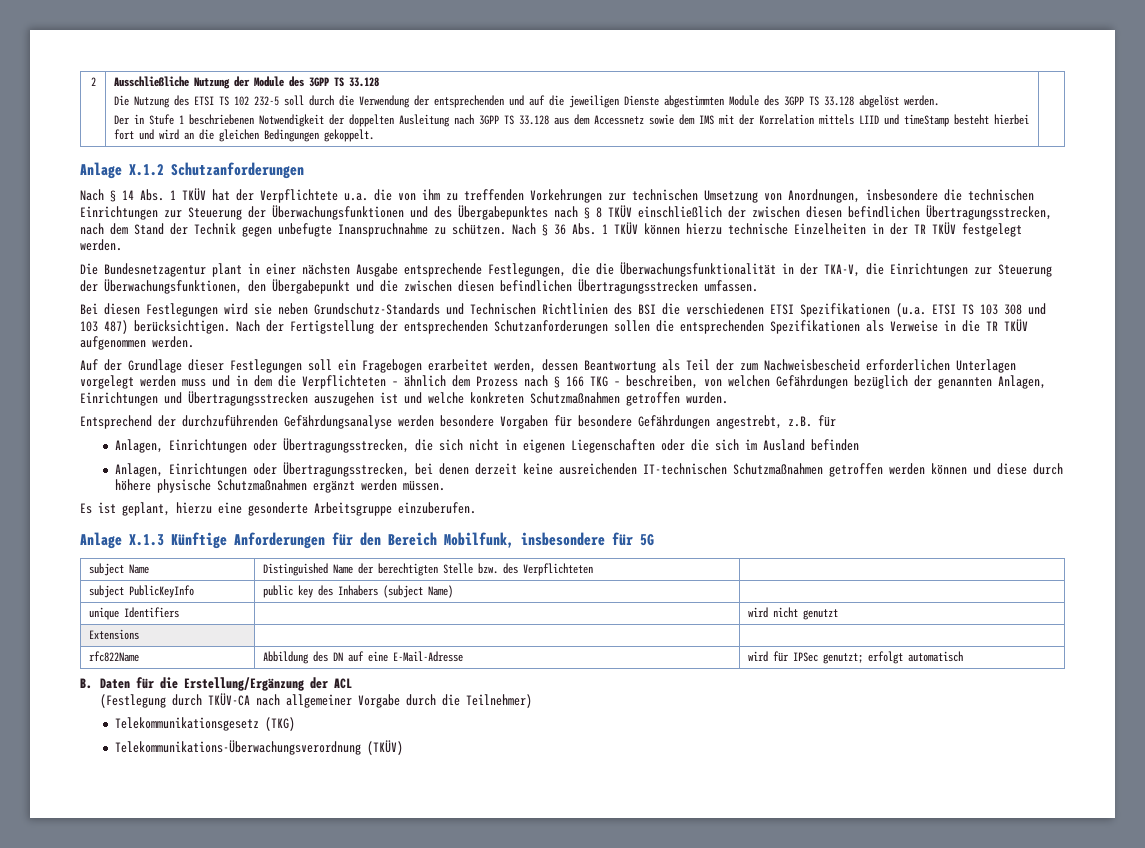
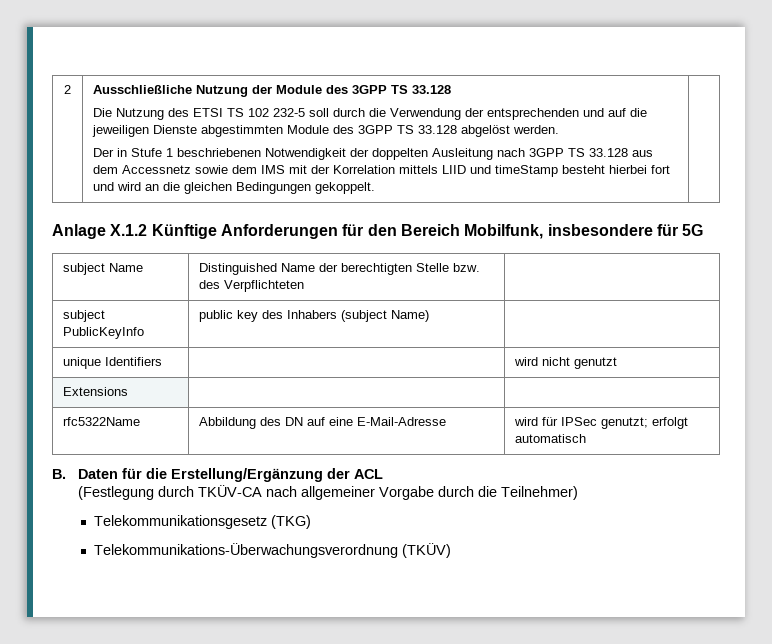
[171,162,304,179] [80,188,1034,203] [80,205,1052,220] [80,222,1022,237] [80,239,122,251] [80,262,1052,277] [80,279,758,294] [80,303,1046,317] [80,319,1028,334] [80,336,194,350] [80,359,1016,373] [80,375,1046,389] [80,391,728,406] [80,415,836,429] [114,438,859,453] [114,462,1063,477] [114,479,445,493] [80,502,476,516] [80,532,164,549] Schutzanforderungen // Nach § 14 Abs. 1 TKÜV hat der Verpflichtete u.a. die von ihm zu treffenden Vorkehrungen zur technischen Umsetzung von Anordnungen, insbesondere die technischen Einrichtungen zur Steuerung der Überwachungsfunktionen und des Übergabepunktes nach § 8 TKÜV einschließlich der zwischen diesen befindlichen Übertragungsstrecken, nach dem Stand der Technik gegen unbefugte Inanspruchnahme zu schützen. Nach § 36 Abs. 1 TKÜV können hierzu technische Einzelheiten in der TR TKÜV festgelegt werden. // Die Bundesnetzagentur plant in einer nächsten Ausgabe entsprechende Festlegungen, die die Überwachungsfunktionalität in der TKA-V, die Einrichtungen zur Steuerung der Überwachungsfunktionen, den Übergabepunkt und die zwischen diesen befindlichen Übertragungsstrecken umfassen. // Bei diesen Festlegungen wird sie neben Grundschutz-Standards und Technischen Richtlinien des BSI die verschiedenen ETSI Spezifikationen (u.a. ETSI TS 103 308 und 103 487) berücksichtigen. Nach der Fertigstellung der entsprechenden Schutzanforderungen sollen die entsprechenden Spezifikationen als Verweise in die TR TKÜV aufgenommen werden. // Auf der Grundlage dieser Festlegungen soll ein Fragebogen erarbeitet werden, dessen Beantwortung als Teil der zum Nachweisbescheid erforderlichen Unterlagen vorgelegt werden muss und in dem die Verpflichteten – ähnlich dem Prozess nach § 166 TKG – beschreiben, von welchen Gefährdungen bezüglich der genannten Anlagen, Einrichtungen und Übertragungsstrecken auszugehen ist und welche konkreten Schutzmaßnahmen getroffen wurden. // Entsprechend der durchzuführenden Gefährdungsanalyse werden besondere Vorgaben für besondere Gefährdungen angestrebt, z.B. für // Anlagen, Einrichtungen oder Übertragungsstrecken, die sich nicht in eigenen Liegenschaften oder die sich im Ausland befinden // Anlagen, Einrichtungen oder Übertragungsstrecken, bei denen derzeit keine ausreichenden IT-technischen Schutzmaßnahmen getroffen werden können und diese durch höhere physische Schutzmaßnahmen ergänzt werden müssen. // Es ist geplant, hierzu eine gesonderte Arbeitsgruppe einzuberufen. // Anlage X.1.3 -> (148, 230) none
[89,651,140,662] rfc822Name -> [63,417,141,426] rfc5322Name

